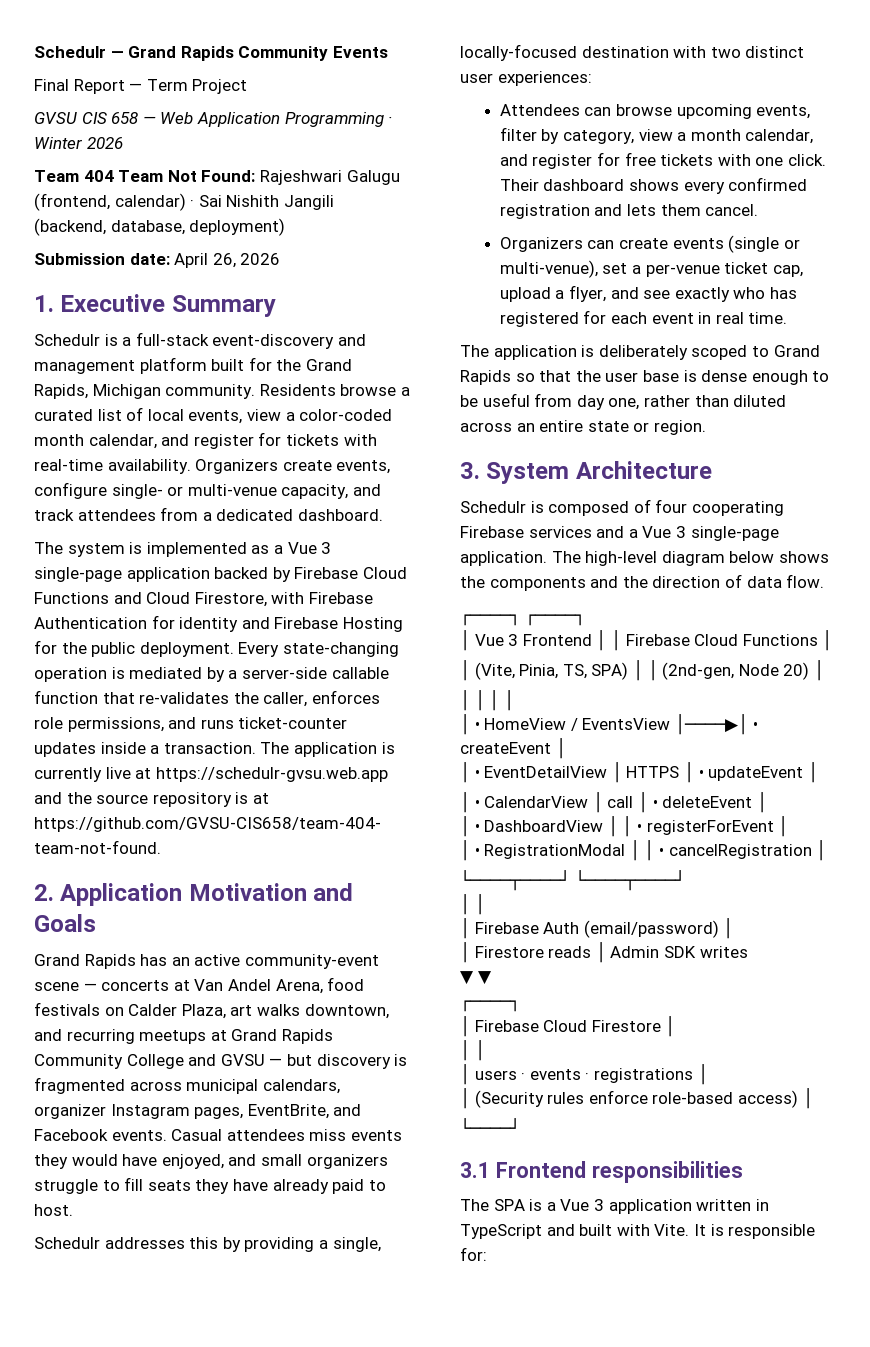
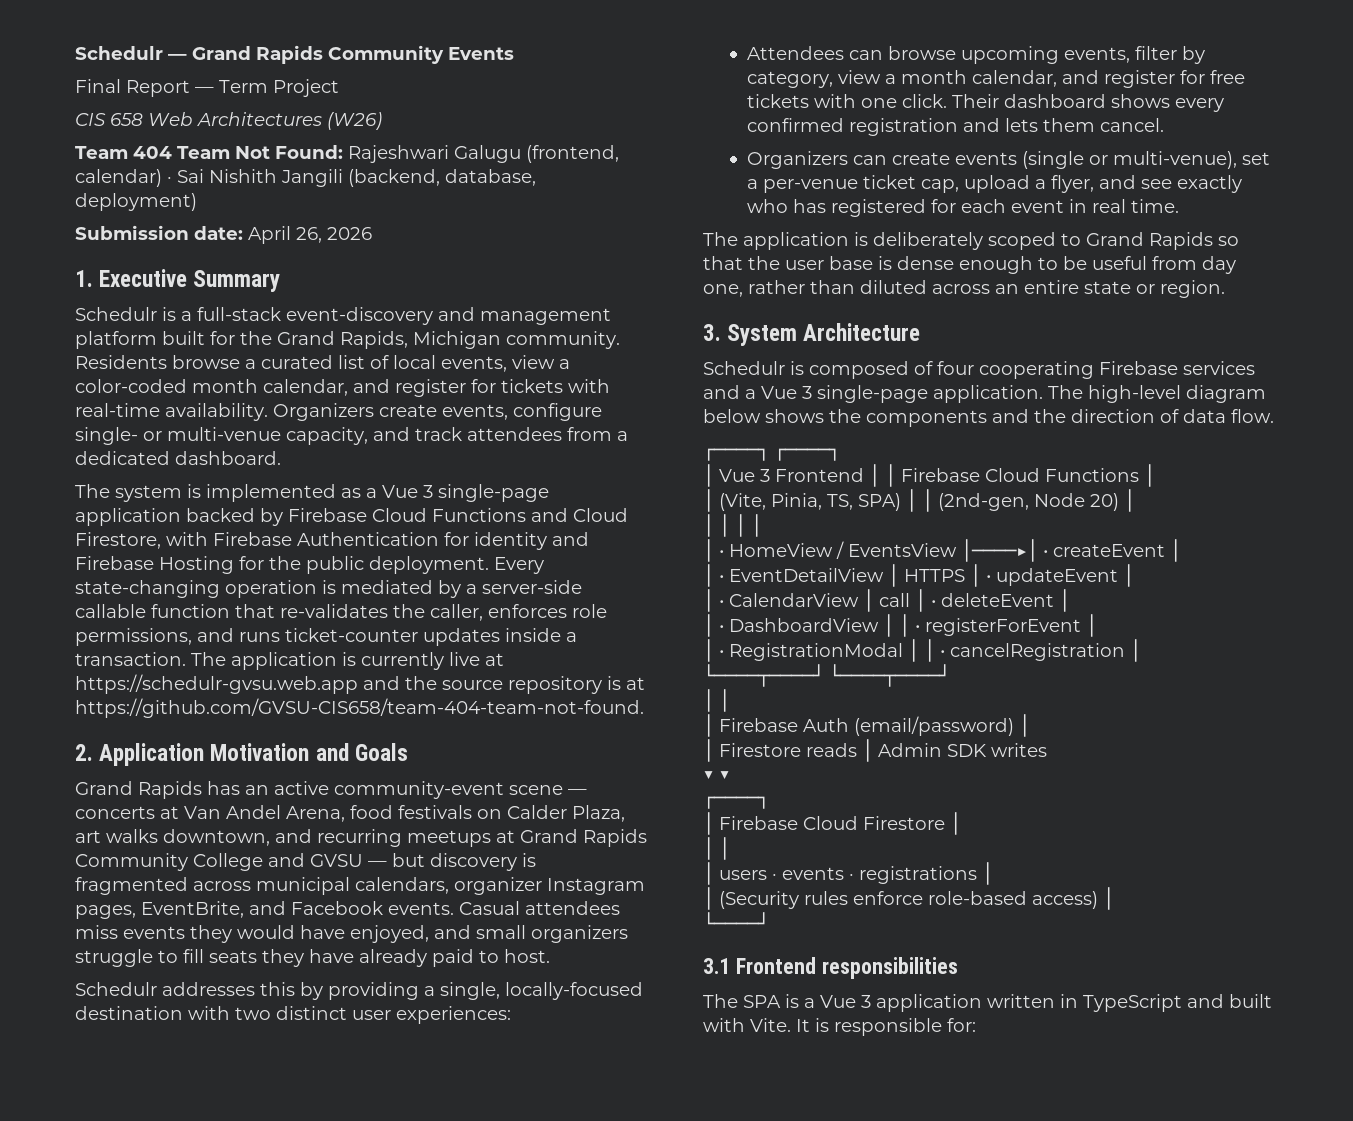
[34,112,77,124] GVSU -> (339, 88) none
[142,112,393,127] [34,137,123,149] — Web Application Programming · Winter 2026 -> [148,112,382,130] Web Architectures (W26)

